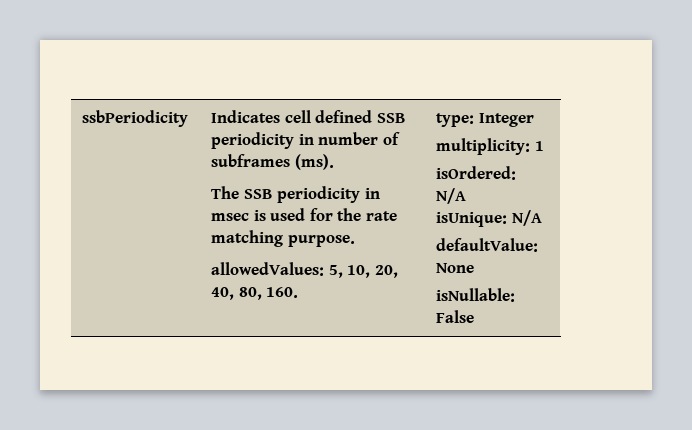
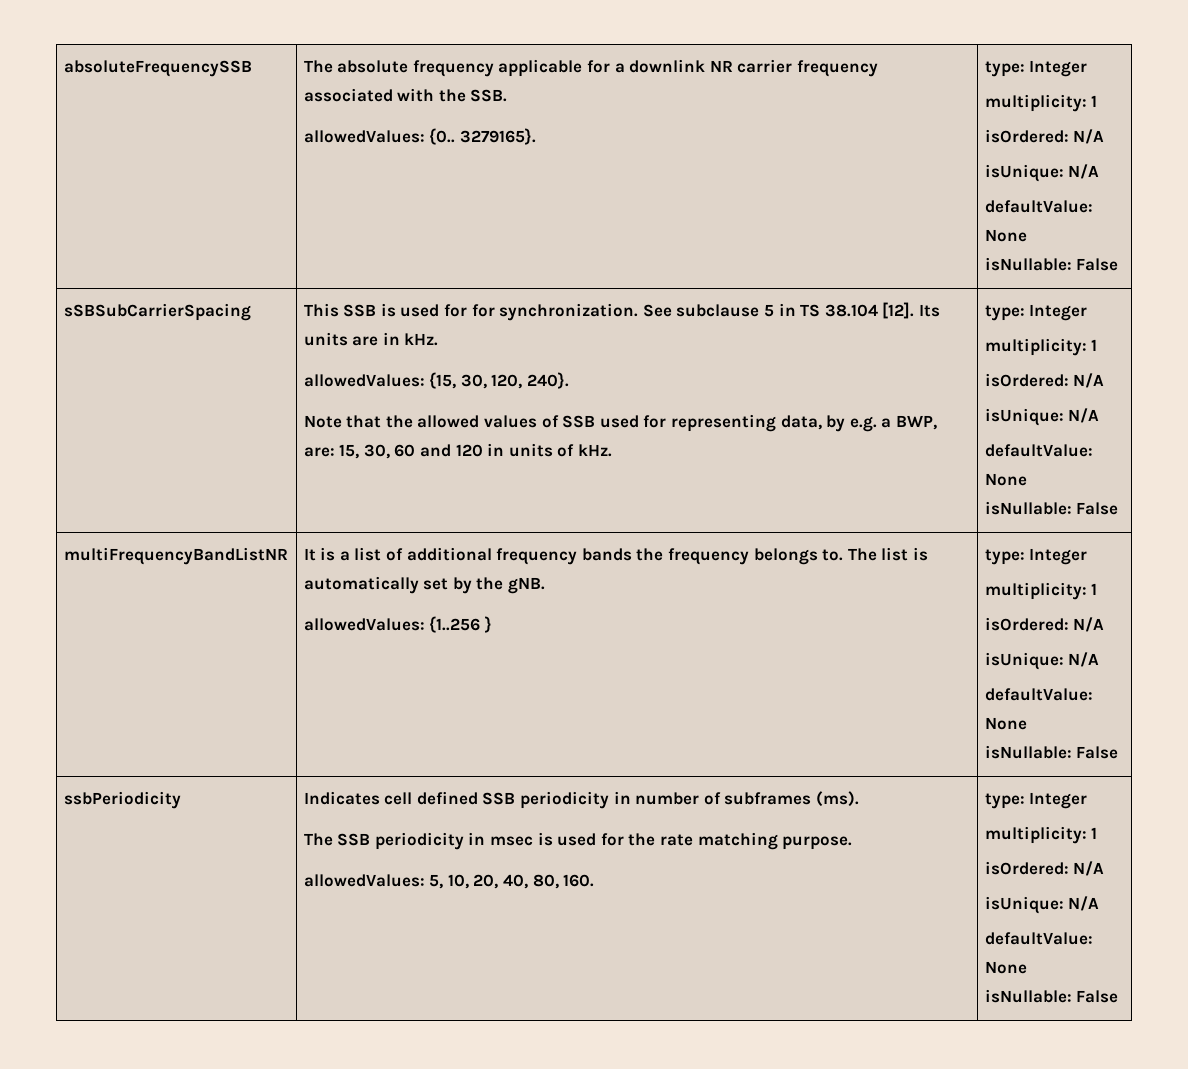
(82, 118) none -> [63,60,252,77] [303,59,879,77] [303,88,508,102] [303,128,536,145] [984,60,1088,77] [984,94,1098,112] [984,129,1105,144] [984,164,1100,182] [984,200,1093,213] [984,229,1027,242] [984,257,1119,271] [63,303,251,321] [303,302,940,321] [303,332,439,346] [303,372,570,389] [303,414,937,432] [303,443,613,459] [984,304,1088,321] [984,338,1098,356] [984,373,1105,388] [984,408,1100,426] [984,444,1093,457] [984,473,1027,486] [984,501,1119,515] [63,547,288,565] [303,547,928,565] [303,576,546,594] [303,616,492,633] [984,548,1088,565] [984,582,1098,600] [984,617,1105,632] [984,652,1100,670] [984,688,1093,701] [984,717,1027,730] [984,745,1119,759] absoluteFrequencySSB | The absolute frequency applicable for a downlink NR carrier frequency associated with the SSB. // allowedValues: {0.. 3279165}. | type: Integer // multiplicity: 1 // isOrdered: N/A // isUnique: N/A // defaultValue: None // isNullable: False // sSBSubCarrierSpacing | This SSB is used for for synchronization. See subclause 5 in TS 38.104 [12]. Its units are in kHz. // allowedValues: {15, 30, 120, 240}. // Note that the allowed values of SSB used for representing data, by e.g. a BWP, are: 15, 30, 60 and 120 in units of kHz. | type: Integer // multiplicity: 1 // isOrdered: N/A // isUnique: N/A // defaultValue: None // isNullable: False // multiFrequencyBandListNR | It is a list of additional frequency bands the frequency belongs to. The list is automatically set by the gNB. // allowedValues: {1..256 } | type: Integer // multiplicity: 1 // isOrdered: N/A // isUnique: N/A // defaultValue: None // isNullable: False //

